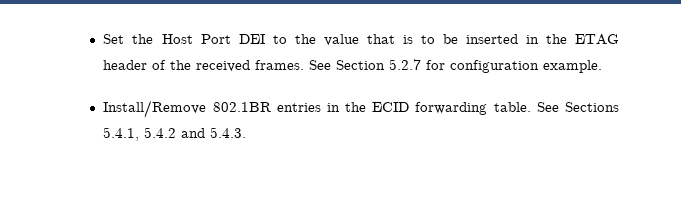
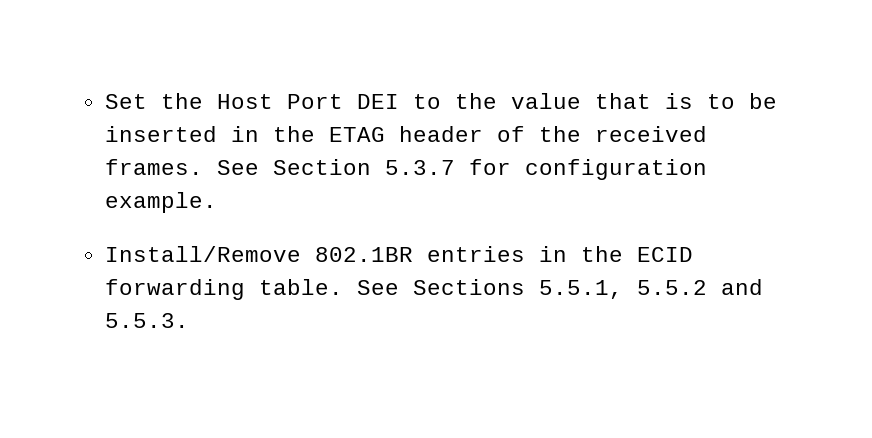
[389,59,422,70] 5.2.7 -> [385,160,456,175] 5.3.7
[103,127,247,141] 5.4.1, 5.4.2 and 5.4.3. -> [539,279,764,299] [105,313,190,328] 5.5.1, 5.5.2 and 5.5.3.

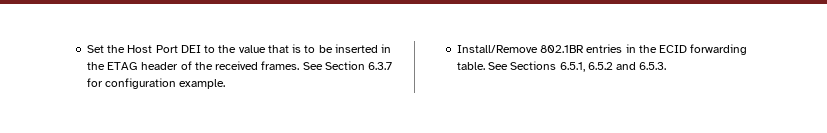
[385,160,456,175] 5.3.7 -> [368,62,393,70] 6.3.7
[539,279,764,299] [105,313,190,328] 5.5.1, 5.5.2 and 5.5.3. -> [559,62,667,72] 6.5.1, 6.5.2 and 6.5.3.

